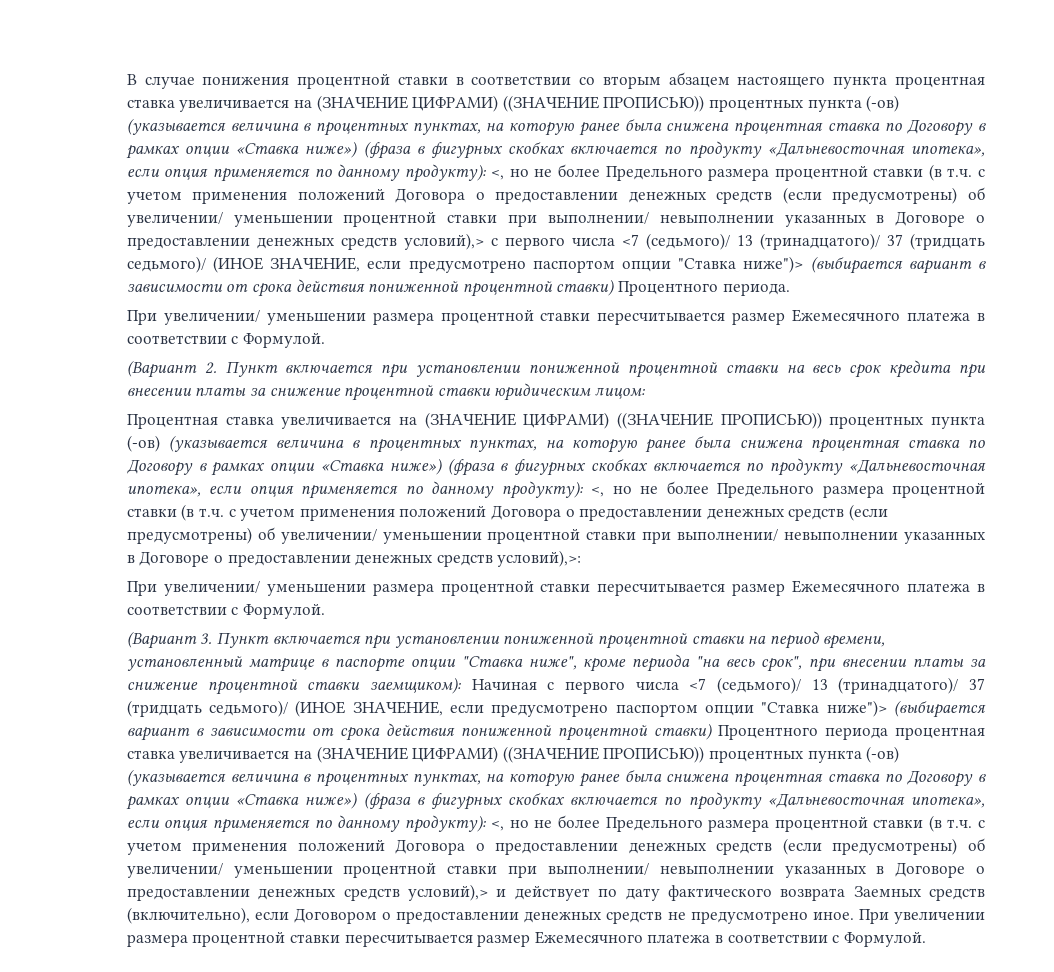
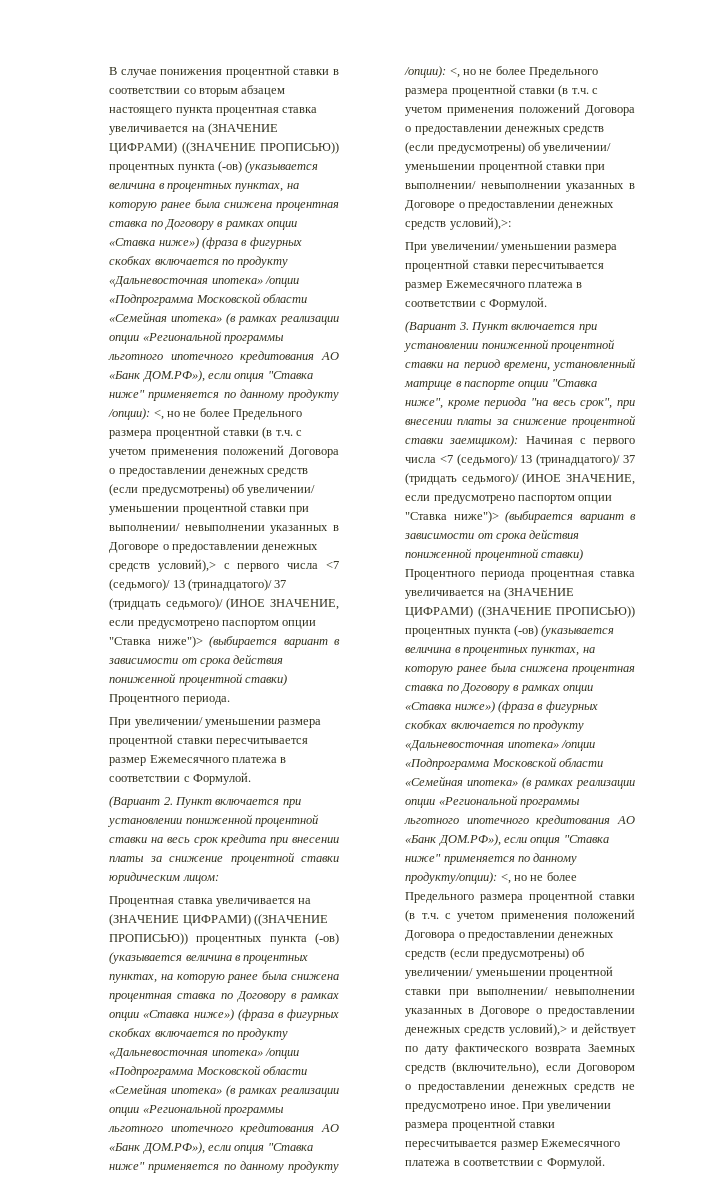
[910,146,985,157] [126,164,486,182] ипотека», если опция применяется по данному продукту): -> [211,276,299,287] [109,293,307,306] [109,312,339,325] [109,331,284,344] [108,351,339,363] [109,370,313,382] [109,389,339,401] [108,408,151,420] ипотека» /опции «Подпрограмма Московской области «Семейная ипотека» (в рамках реализации опции «Региональной программы льготного ипотечного кредитования АО «Банк ДОМ.РФ»), если опция "Ставка ниже" применяется по данному продукту /опции):
[126,481,583,499] ипотека», если опция применяется по данному продукту): -> [211,1048,299,1059] [109,1065,307,1078] [109,1084,339,1097] [109,1103,284,1116] [108,1123,339,1135] [109,1142,313,1154] [109,1161,339,1173] [404,66,447,78] ипотека» /опции «Подпрограмма Московской области «Семейная ипотека» (в рамках реализации опции «Региональной программы льготного ипотечного кредитования АО «Банк ДОМ.РФ»), если опция "Ставка ниже" применяется по данному продукту /опции):
[910,797,985,808] [126,815,486,833] ипотека», если опция применяется по данному продукту): -> [507,740,595,751] [405,757,603,770] [405,776,635,789] [405,795,580,808] [404,815,635,827] [405,834,609,846] [405,853,578,865] [405,872,498,884] ипотека» /опции «Подпрограмма Московской области «Семейная ипотека» (в рамках реализации опции «Региональной программы льготного ипотечного кредитования АО «Банк ДОМ.РФ»), если опция "Ставка ниже" применяется по данному продукту/опции):

